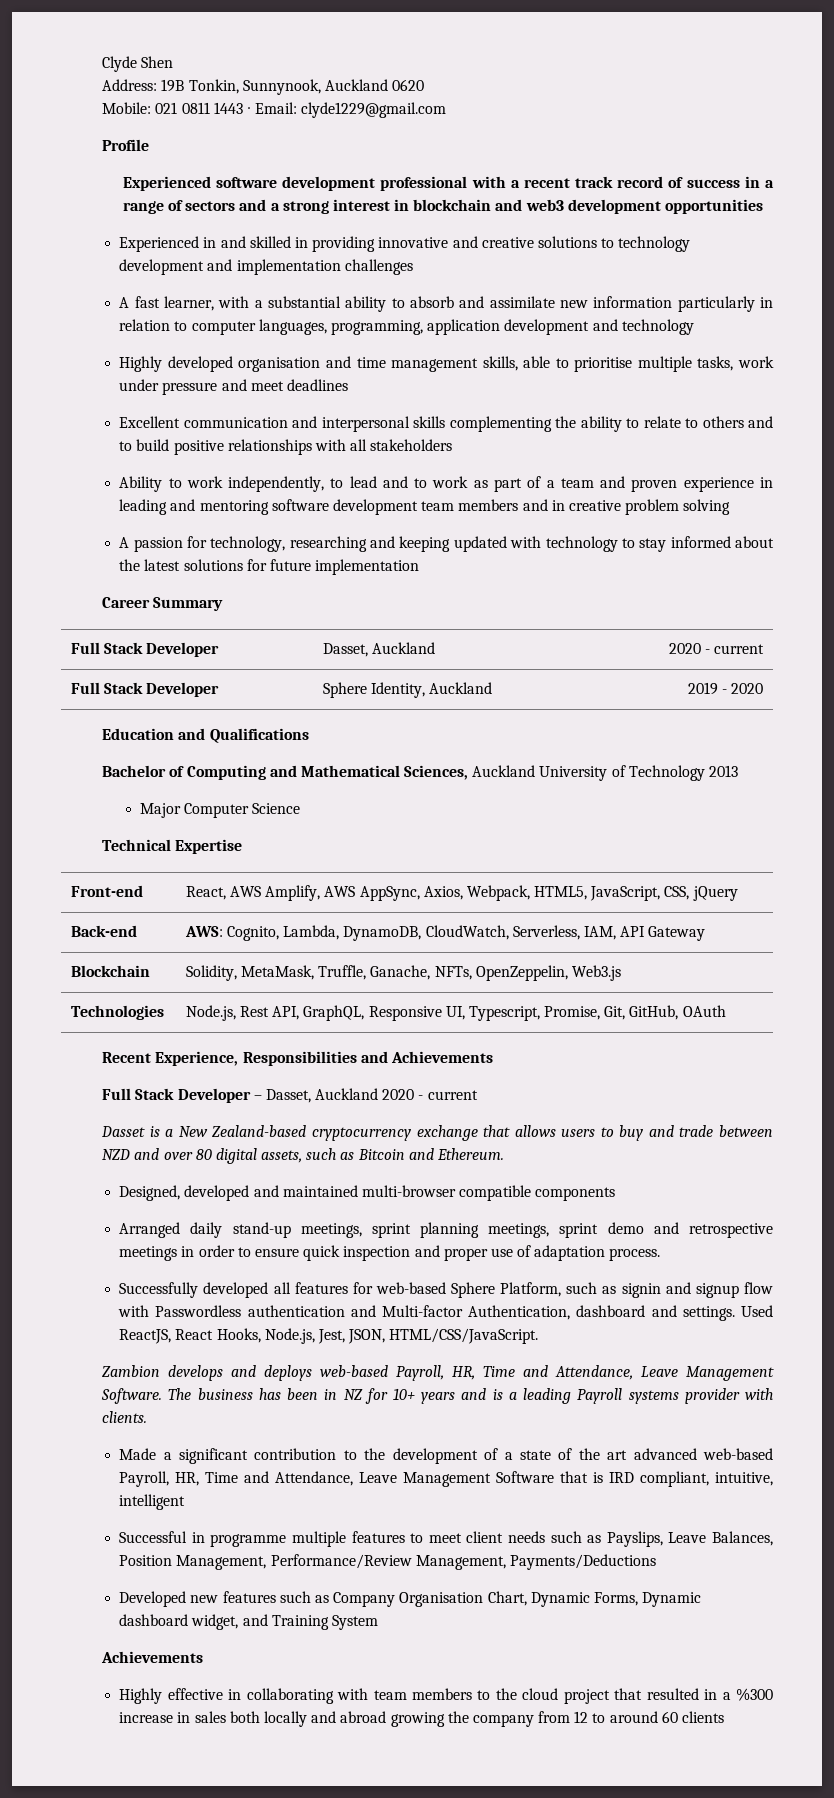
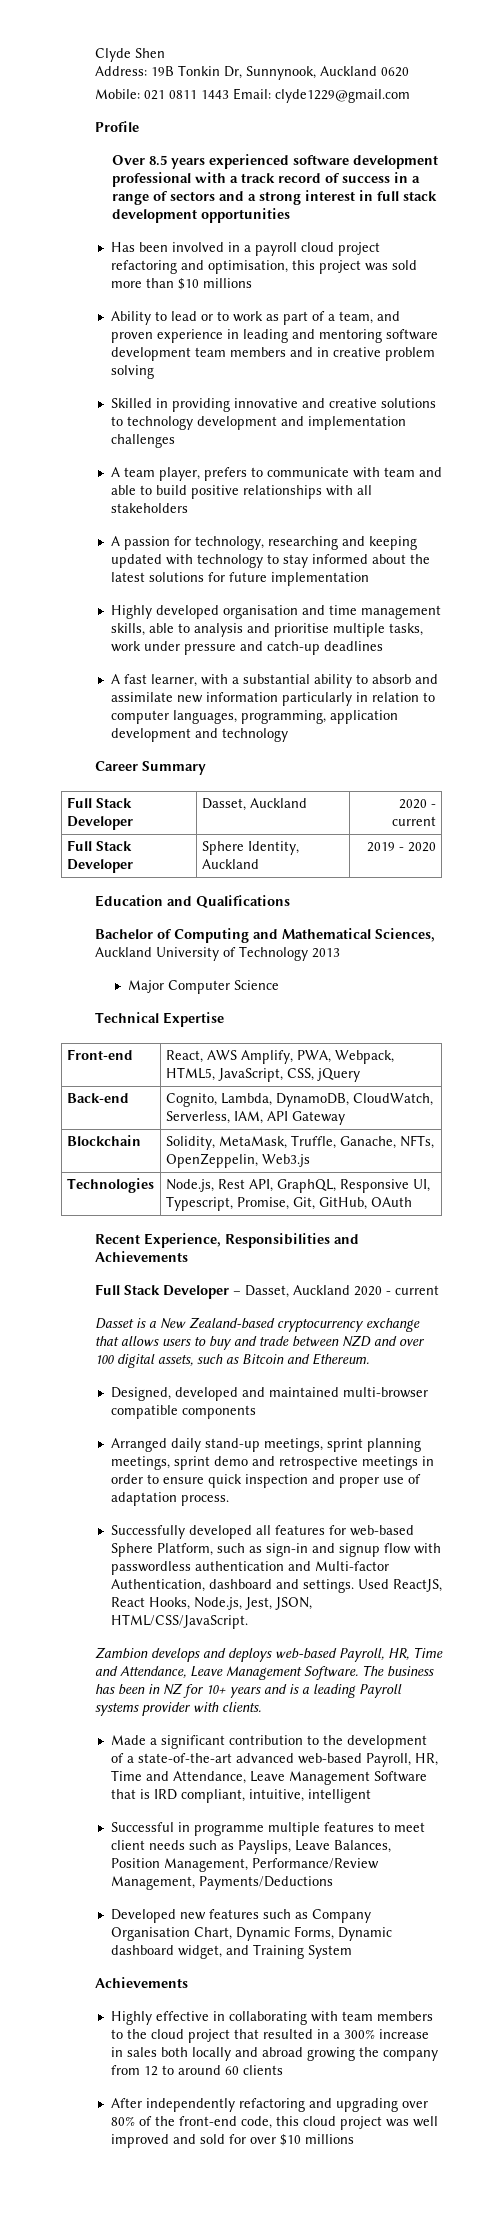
[188,79,239,94] Tonkin, -> [177,65,242,79] Tonkin Dr,
[246,107,251,114] ∙ -> (229, 94) none
[122,176,211,191] Experienced -> [111,154,289,169] Over 8.5 years experienced
[523,178,570,188] recent -> (238, 179) none
[413,199,564,211] blockchain and web3 -> [376,191,437,201] full stack
[119,236,291,252] Experienced in and skilled -> [110,242,380,256] [110,260,417,274] [110,278,252,290] [110,311,400,325] [110,329,438,343] [110,347,435,361] [110,365,154,379] [110,398,152,408] Has been involved in a payroll cloud project refactoring and optimisation, this project was sold more than $10 millions // Ability to lead or to work as part of a team, and proven experience in leading and mentoring software development team members and in creative problem solving // Skilled
(413, 267) none -> [110,467,442,481] [110,485,372,499] [110,503,188,513] [110,536,417,550] [110,554,430,568] [110,572,369,586] [110,605,441,619] [110,623,423,637] [110,641,383,655] // A team player, prefers to communicate with team and able to build positive relationships with all stakeholders // A passion for technology, researching and keeping updated with technology to stay informed about the latest solutions for future implementation // Highly developed organisation and time management skills, able to analysis and prioritise multiple tasks, work under pressure and catch-up deadlines
[119,356,774,372] [119,379,348,395] [119,416,773,432] [119,439,453,455] [119,476,773,492] [119,499,731,515] [119,536,774,552] [119,559,420,575] // Highly developed organisation and time management skills, able to prioritise multiple tasks, work under pressure and meet deadlines // Excellent communication and interpersonal skills complementing the ability to relate to others and to build positive relationships with all stakeholders // Ability to work independently, to lead and to work as part of a team and proven experience in leading and mentoring software development team members and in creative problem solving // A passion for technology, researching and keeping updated with technology to stay informed about the latest solutions for future implementation -> (288, 735) none
[324,886,463,901] AWS AppSync, Axios, -> [296,1050,331,1063] PWA,
[184,926,223,937] AWS: -> (129, 1098) none
[195,1149,212,1160] 80 -> [94,1355,114,1364] 100
[621,1283,661,1298] signin -> [265,1543,308,1557] sign-in
[155,1305,242,1317] Passwordless -> [110,1561,191,1575] passwordless
[519,1448,628,1460] state of the art -> [137,1753,232,1763] state-of-the-art
[736,1688,773,1701] %300 -> [343,2029,375,2039] 300%
(725, 1717) none -> [110,2098,428,2112] [110,2116,438,2130] [110,2134,354,2148] // After independently refactoring and upgrading over 80% of the front-end code, this cloud project was well improved and sold for over $10 millions

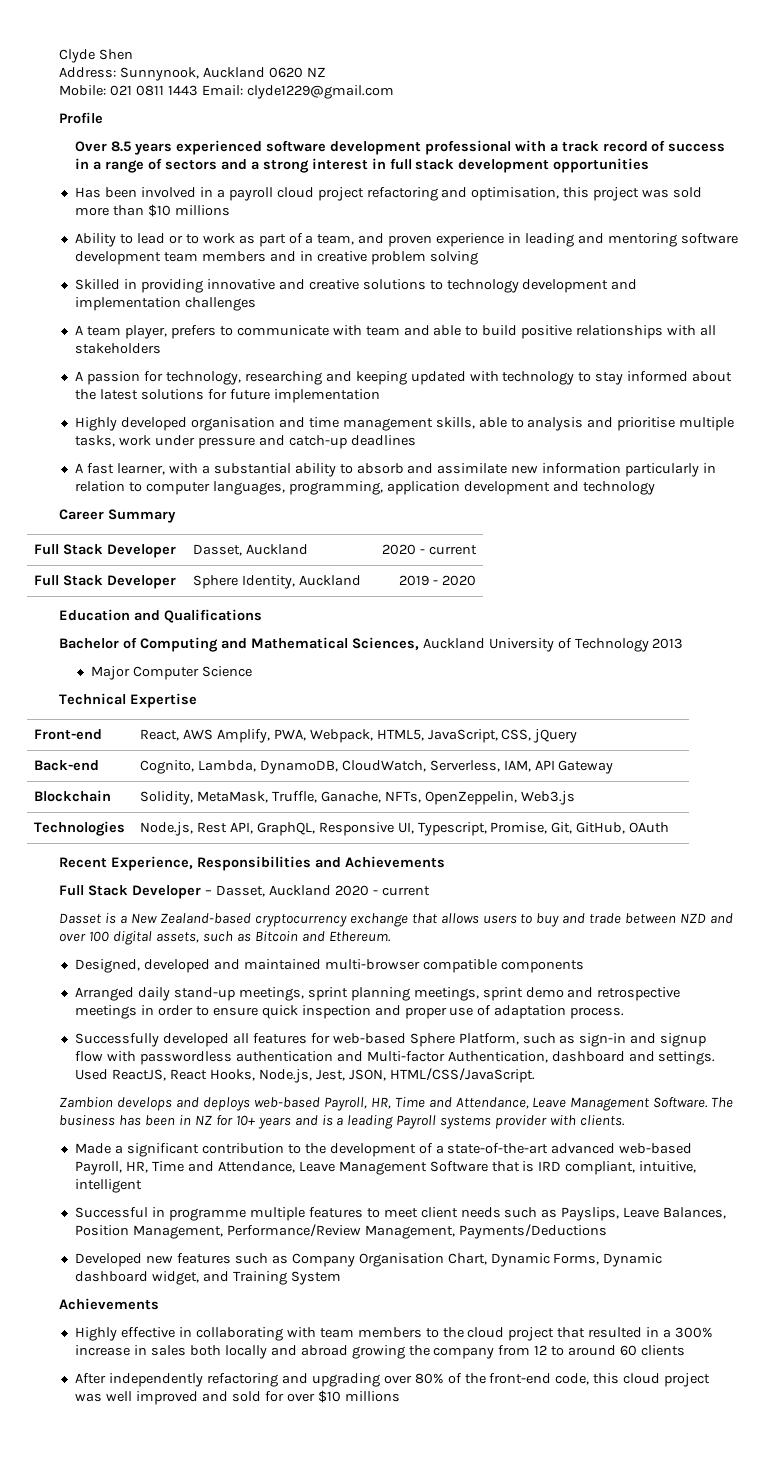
[150,65,242,79] 19B Tonkin Dr, -> (117, 72) none
(409, 72) none -> [306,67,326,77] NZ

